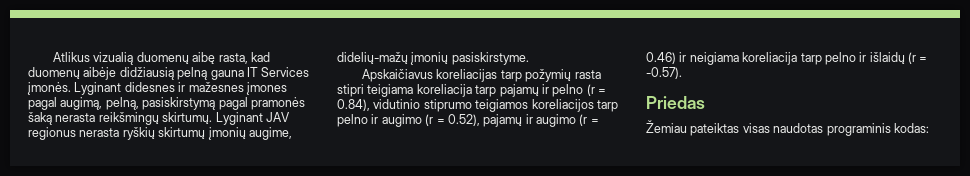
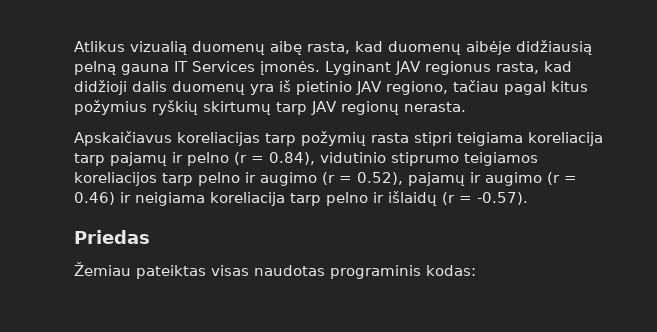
[124,82,287,95] [28,97,305,110] [28,112,290,125] [28,127,292,140] [337,52,529,65] didesnes ir mažesnes įmones pagal augimą, pelną, pasiskirstymą pagal pramonės šaką nerasta reikšmingų skirtumų. Lyginant JAV regionus nerasta ryškių skirtumų įmonių augime, didelių-mažų įmonių pasiskirstyme. -> [394,61,572,75] [74,80,588,95] [74,100,466,115] JAV regionus rasta, kad didžioji dalis duomenų yra iš pietinio JAV regiono, tačiau pagal kitus požymius ryškių skirtumų tarp JAV regionų nerasta.

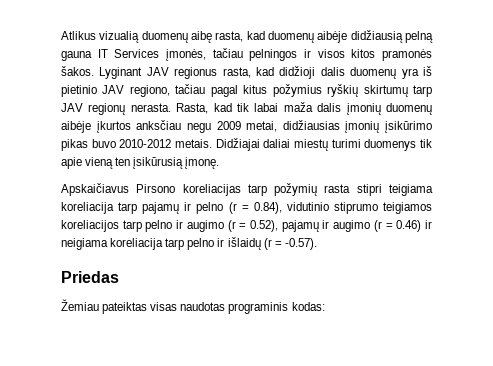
[260,61,320,75] įmonės. -> [166,48,432,61] [61,66,94,76] įmonės, tačiau pelningos ir visos kitos pramonės šakos.
(466, 107) none -> [176,102,432,115] [61,120,432,133] [61,138,432,151] [61,157,220,169] Rasta, kad tik labai maža dalis įmonių duomenų aibėje įkurtos anksčiau negu 2009 metai, didžiausias įmonių įsikūrimo pikas buvo 2010-2012 metais. Didžiajai daliai miestų turimi duomenys tik apie vieną ten įsikūrusią įmonę.
(172, 138) none -> [136,184,176,193] Pirsono

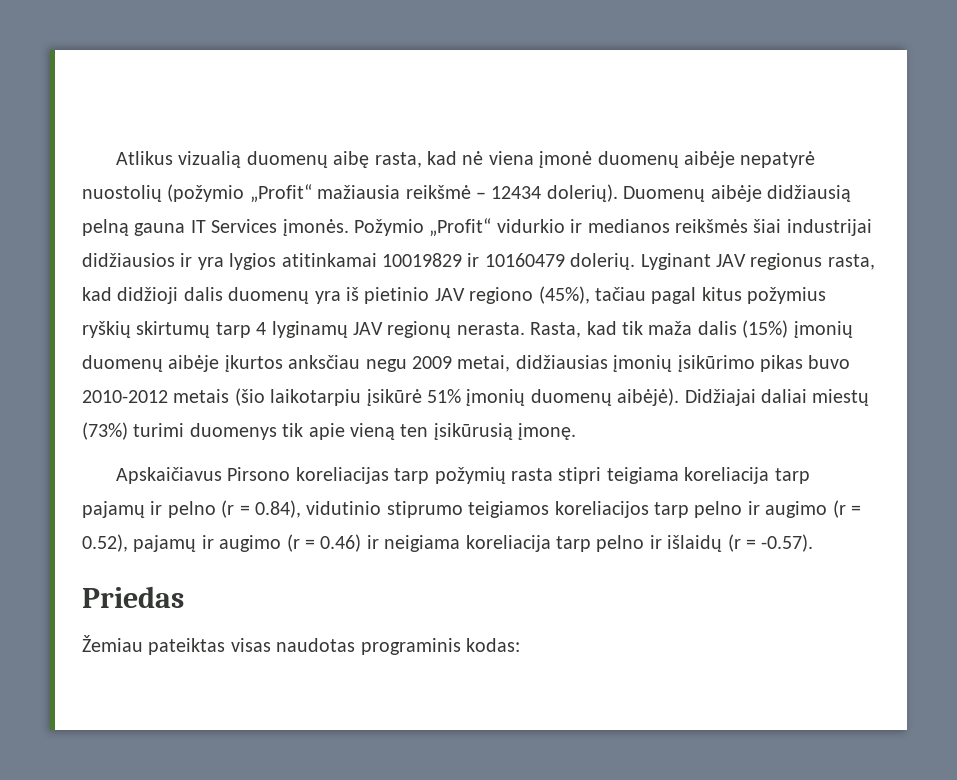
[267,31,314,43] duomenų -> [462,151,816,168] [82,184,706,203] nė viena įmonė duomenų aibėje nepatyrė nuostolių (požymio „Profit“ mažiausia reikšmė – 12434 dolerių). Duomenų
[166,48,432,61] [61,66,94,76] įmonės, tačiau pelningos ir visos kitos pramonės šakos. -> [282,218,872,237] [82,253,636,270] įmonės. Požymio „Profit“ vidurkio ir medianos reikšmės šiai industrijai didžiausios ir yra lygios atitinkamai 10019829 ir 10160479 dolerių.
[129,85,170,97] regiono, -> [469,286,590,304] regiono (45%),
(432, 91) none -> [256,321,348,338] 4 lyginamų
[254,103,279,112] labai -> (643, 328) none
(342, 107) none -> [742,320,789,338] (15%)
[174,139,212,148] metais. -> [173,388,680,406] metais (šio laikotarpiu įsikūrė 51% įmonių duomenų aibėjė).
(328, 145) none -> [82,422,128,440] (73%)

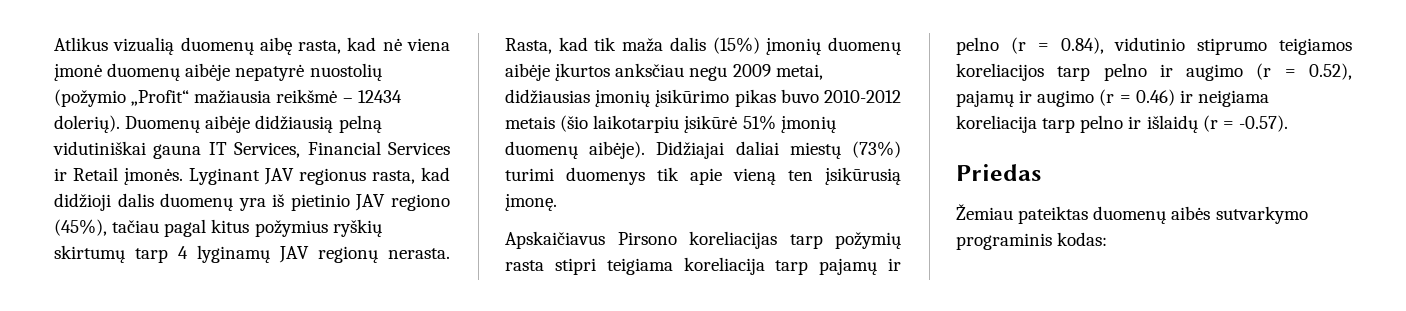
(129, 227) none -> [53,141,146,155] vidutiniškai
[211,218,872,237] [82,253,636,270] Services įmonės. Požymio „Profit“ vidurkio ir medianos reikšmės šiai industrijai didžiausios ir yra lygios atitinkamai 10019829 ir 10160479 dolerių. -> [234,141,450,158] [54,167,183,185] Services, Financial Services ir Retail įmonės.
[617,388,680,406] aibėjė). -> [589,141,646,159] aibėje).
[230,638,356,652] visas naudotas -> [1093,206,1308,224] duomenų aibės sutvarkymo

